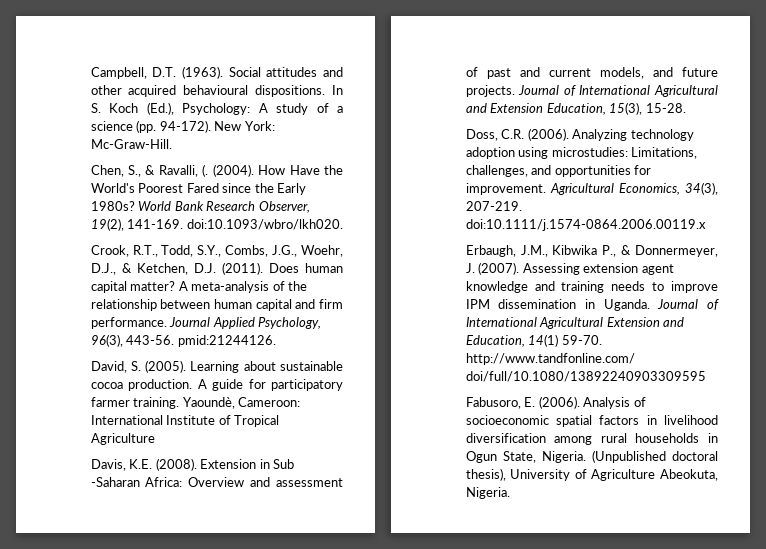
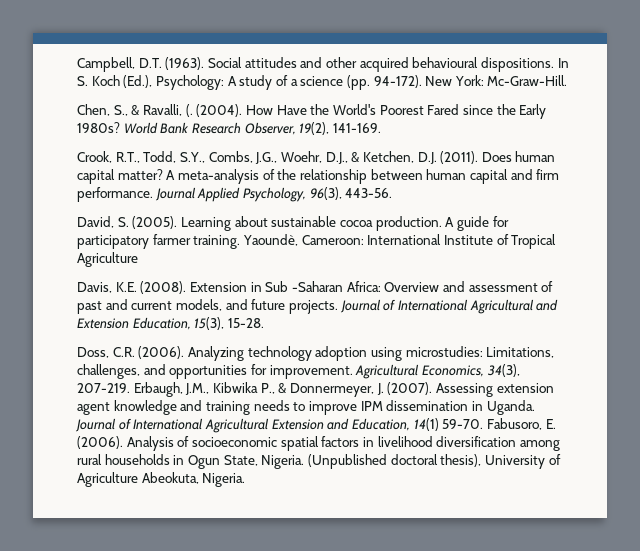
[186,219,343,230] doi:10.1093/wbro/lkh020. -> (381, 128) none
[177,335,276,347] pmid:21244126. -> (393, 193) none
[465,219,706,231] doi:10.1111/j.1574-0864.2006.00119.x // -> (131, 388) none
[465,353,635,365] [465,371,706,382] http://www.tandfonline.com/ doi/full/10.1080/13892240903309595 // -> (484, 424) none

